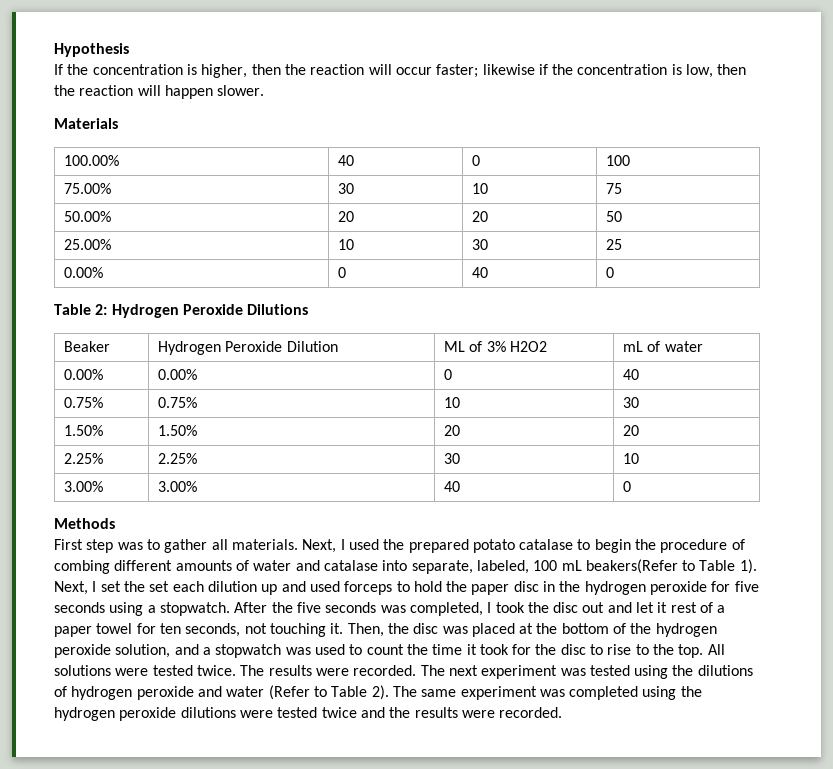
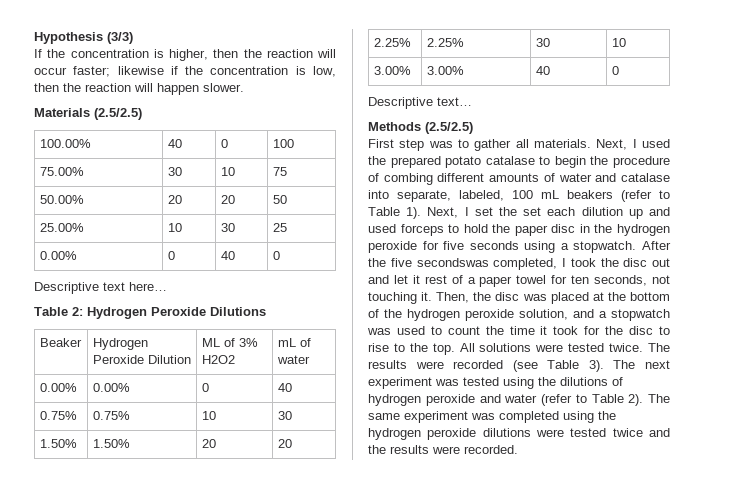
(129, 50) none -> [107,32,133,44] (3/3)
(118, 123) none -> [94,108,142,120] (2.5/2.5)
(614, 272) none -> [34,282,167,294] // Descriptive text here…
(631, 486) none -> [368,97,472,109] // Descriptive text…
(115, 523) none -> [425,122,473,134] (2.5/2.5)
[585,559,678,574] beakers(Refer -> [567,190,652,202] beakers (refer
[325,602,406,613] seconds was -> [416,258,489,267] secondswas
[353,665,417,676] recorded. -> [453,360,604,372] recorded (see Table 3).
[268,685,310,700] (Refer -> [541,394,572,406] (refer

